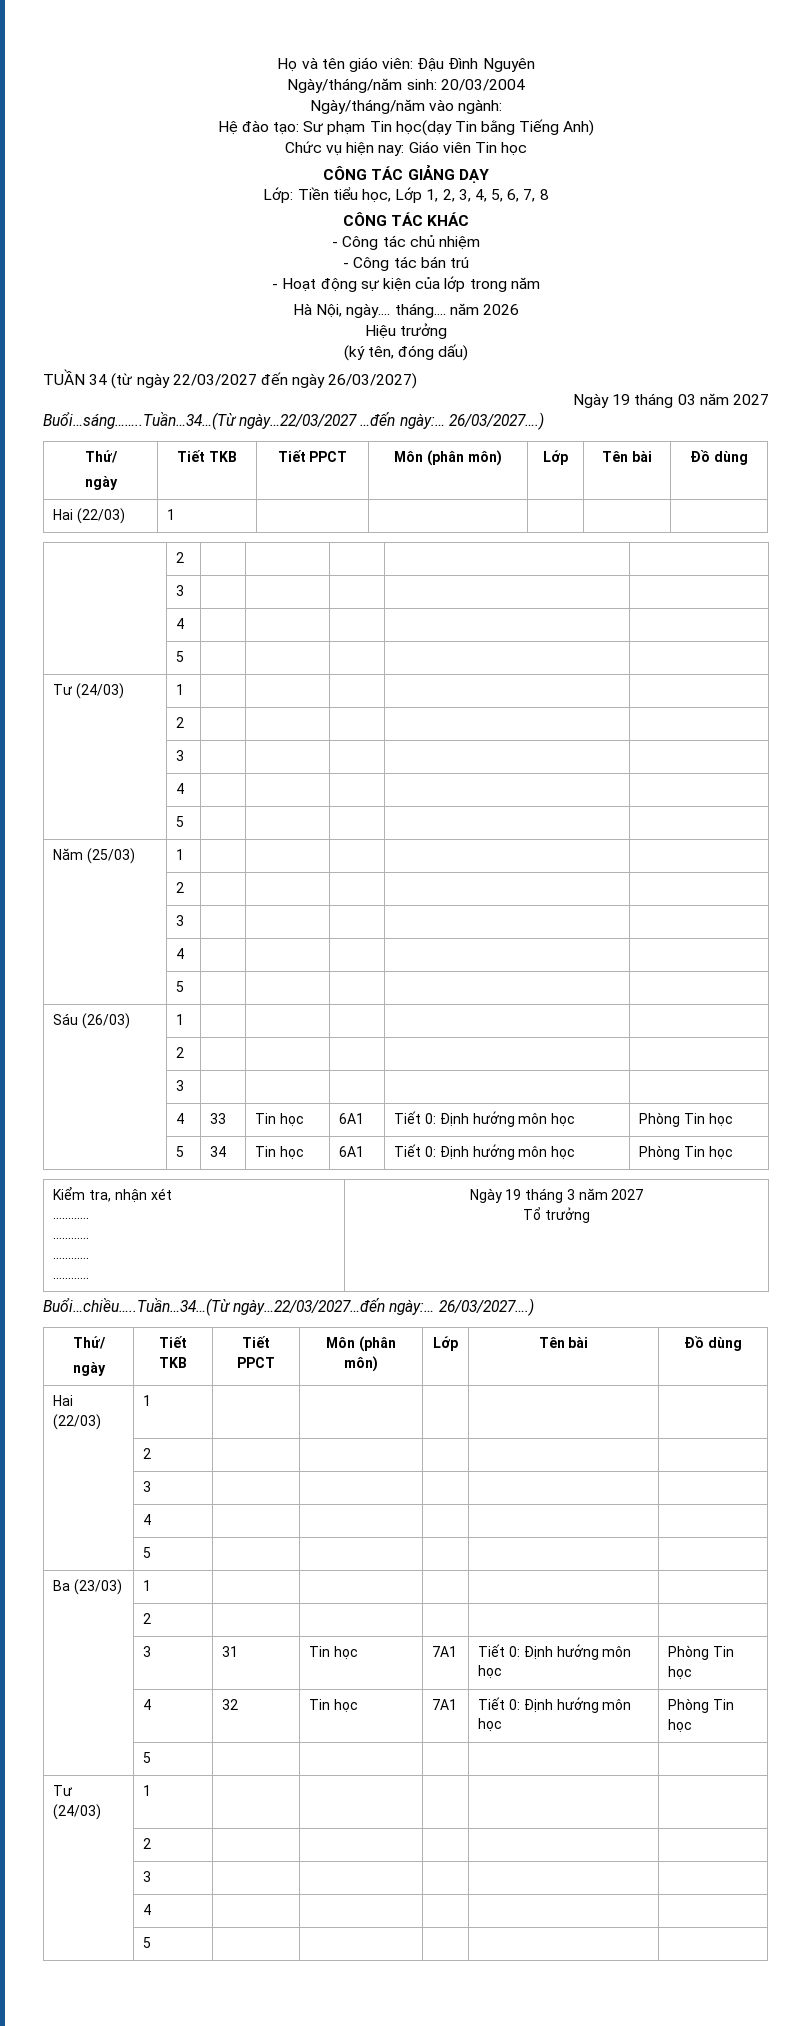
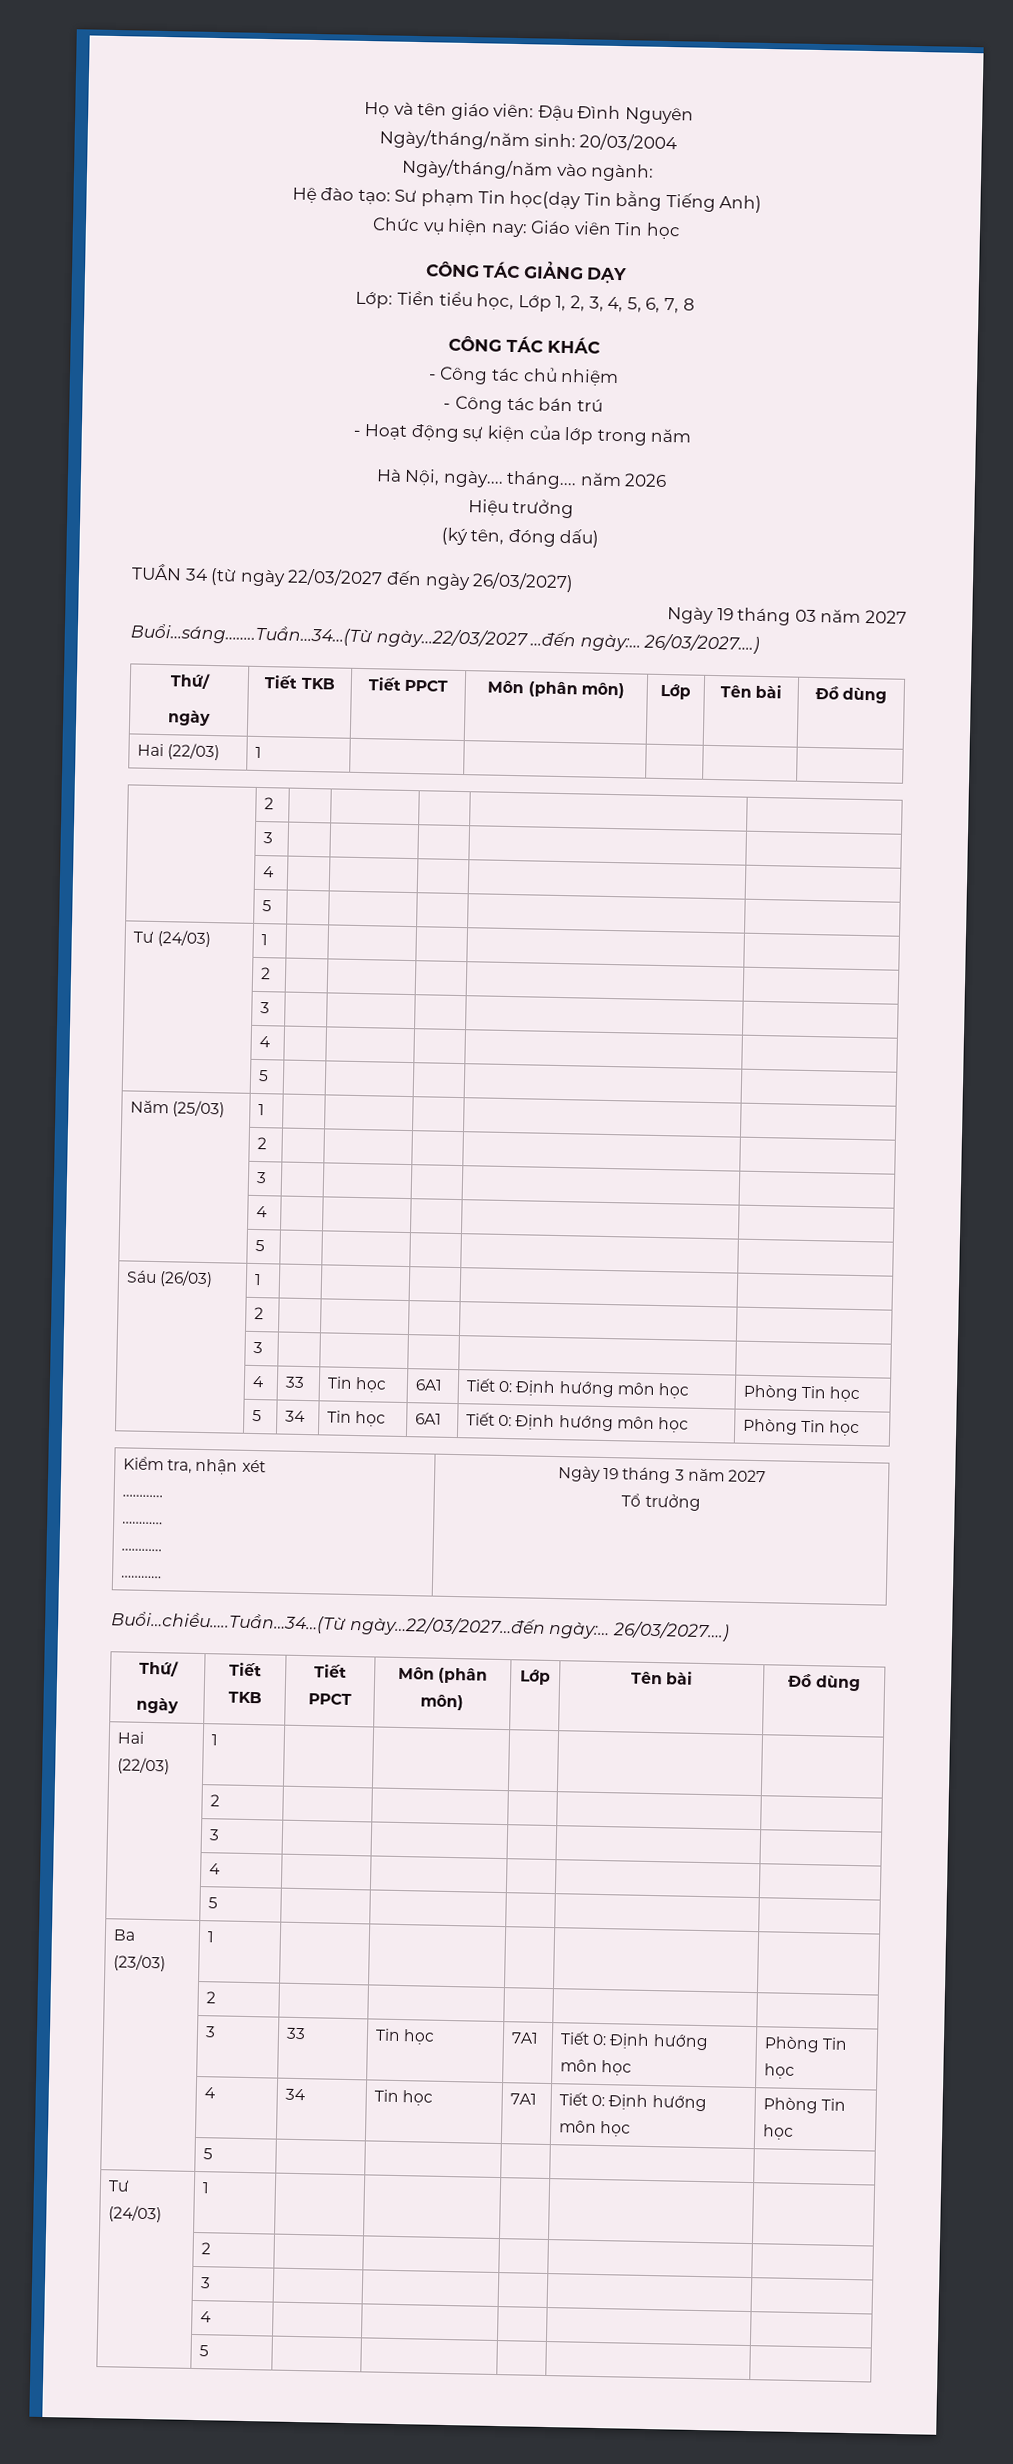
[222,1646,239,1657] 31 -> [286,2027,307,2040] 33
[222,1699,239,1710] 32 -> [285,2088,307,2101] 34

